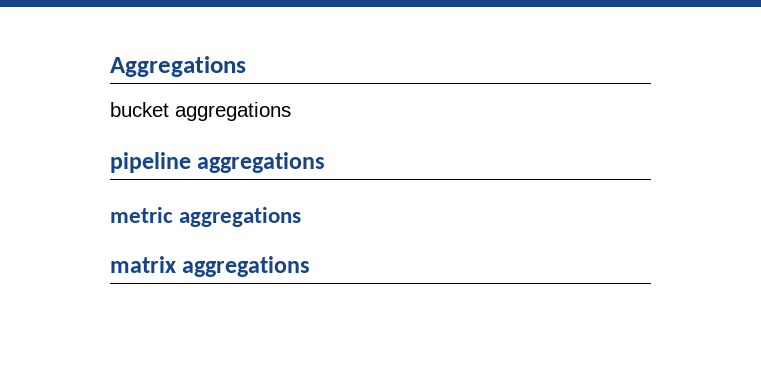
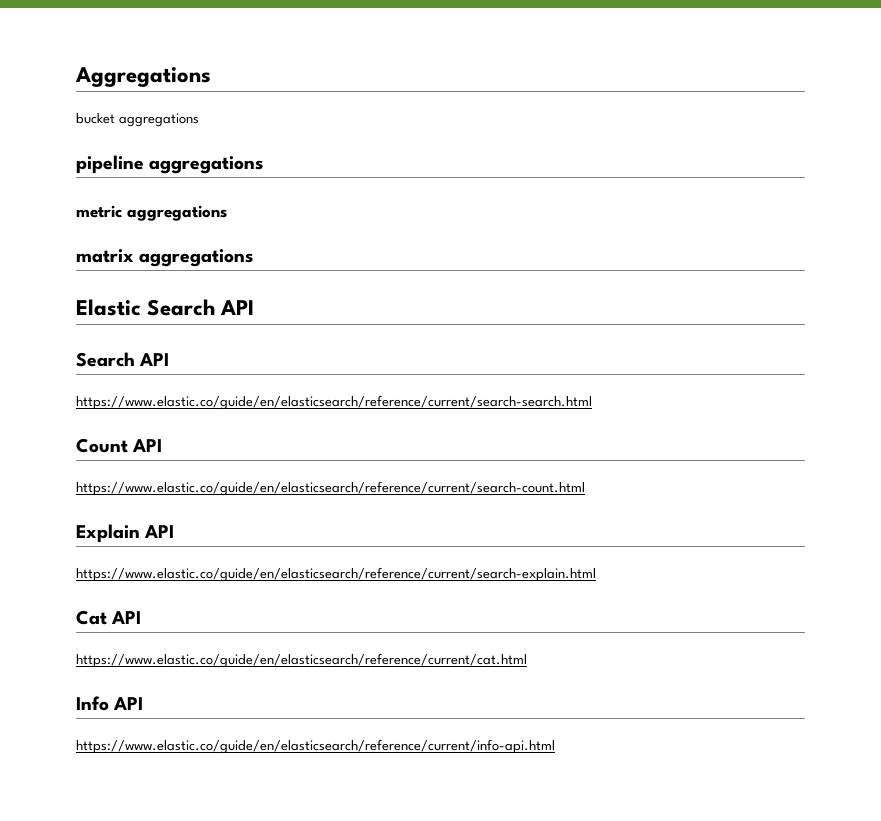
(311, 266) none -> [76,299,255,316] [76,352,170,367] [76,395,592,410] [76,438,163,453] [76,481,585,496] [76,524,175,543] [76,567,596,582] [76,610,142,625] [76,653,527,668] [76,696,144,711] [76,739,555,754] // Elastic Search API // Search API // https://www.elastic.co/guide/en/elasticsearch/reference/current/search-search.html // Count API // https://www.elastic.co/guide/en/elasticsearch/reference/current/search-count.html // Explain API // https://www.elastic.co/guide/en/elasticsearch/reference/current/search-explain.html // Cat API // https://www.elastic.co/guide/en/elasticsearch/reference/current/cat.html // Info API // https://www.elastic.co/guide/en/elasticsearch/reference/current/info-api.html

